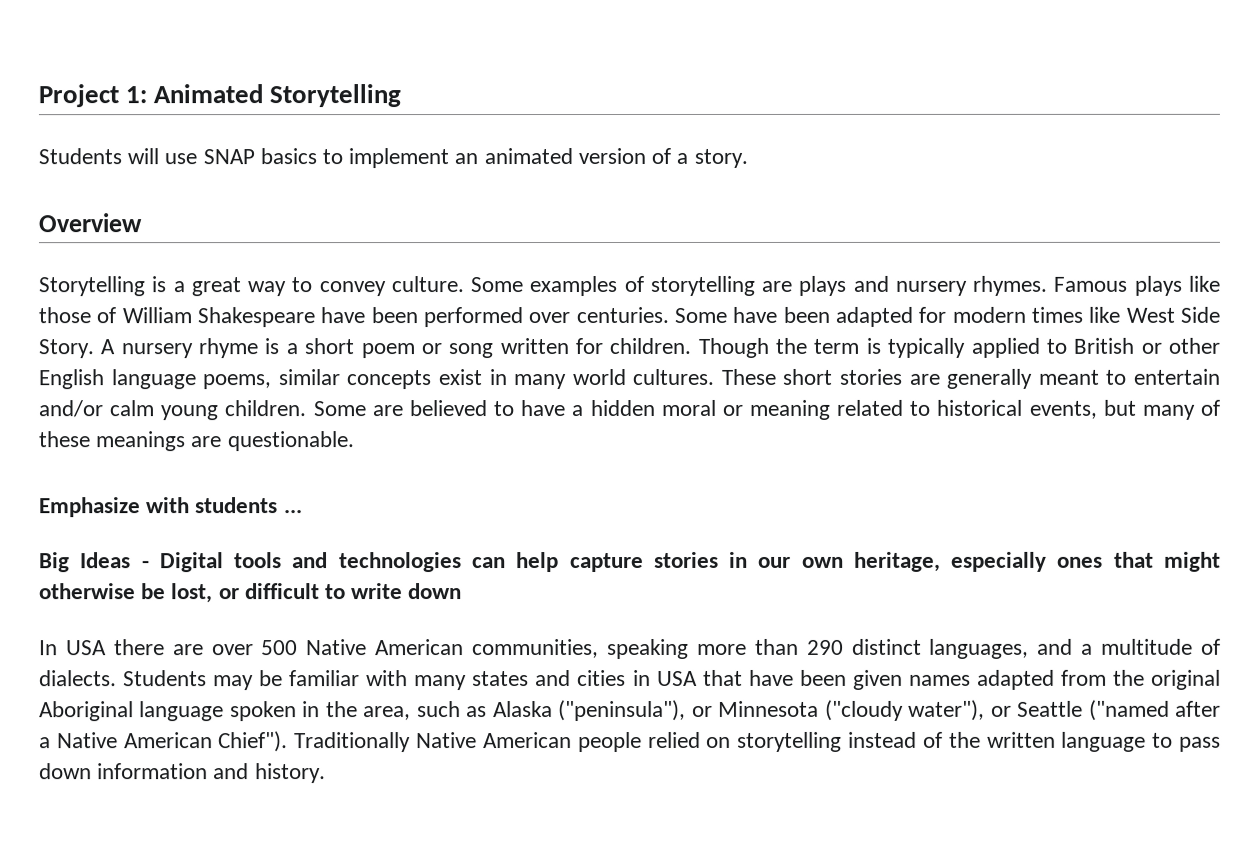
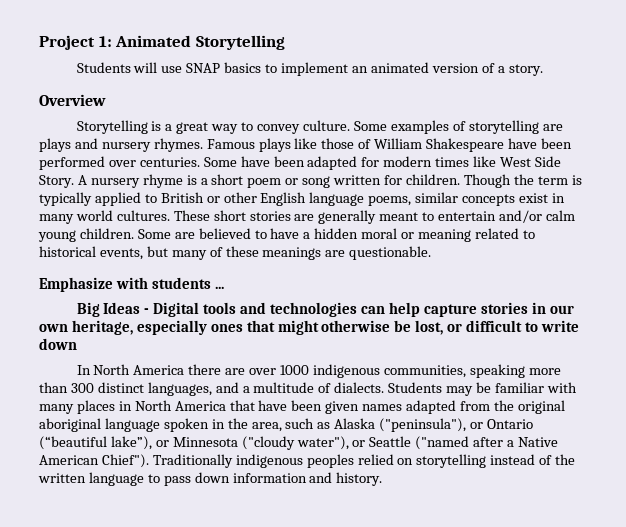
[65,640,107,656] USA -> [93,364,185,375] North America
[261,639,465,656] 500 Native American -> [280,364,380,378] 1000 indigenous
[806,639,844,655] 290 -> [70,383,94,393] 300
[472,669,698,687] states and cities in USA -> [76,400,226,414] places in North America
[39,701,134,722] Aboriginal -> [39,418,101,432] aboriginal
(713, 711) none -> [487,419,534,429] [39,436,169,450] Ontario (“beautiful lake”), or
[416,731,642,753] Native American people -> [235,454,354,468] indigenous peoples

